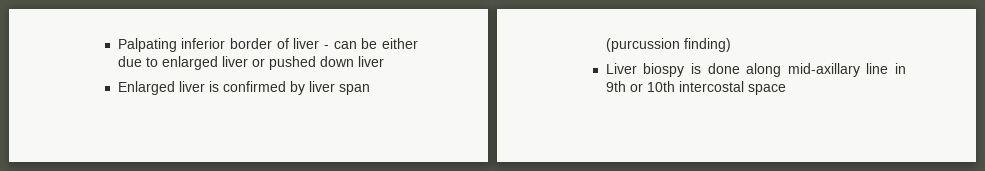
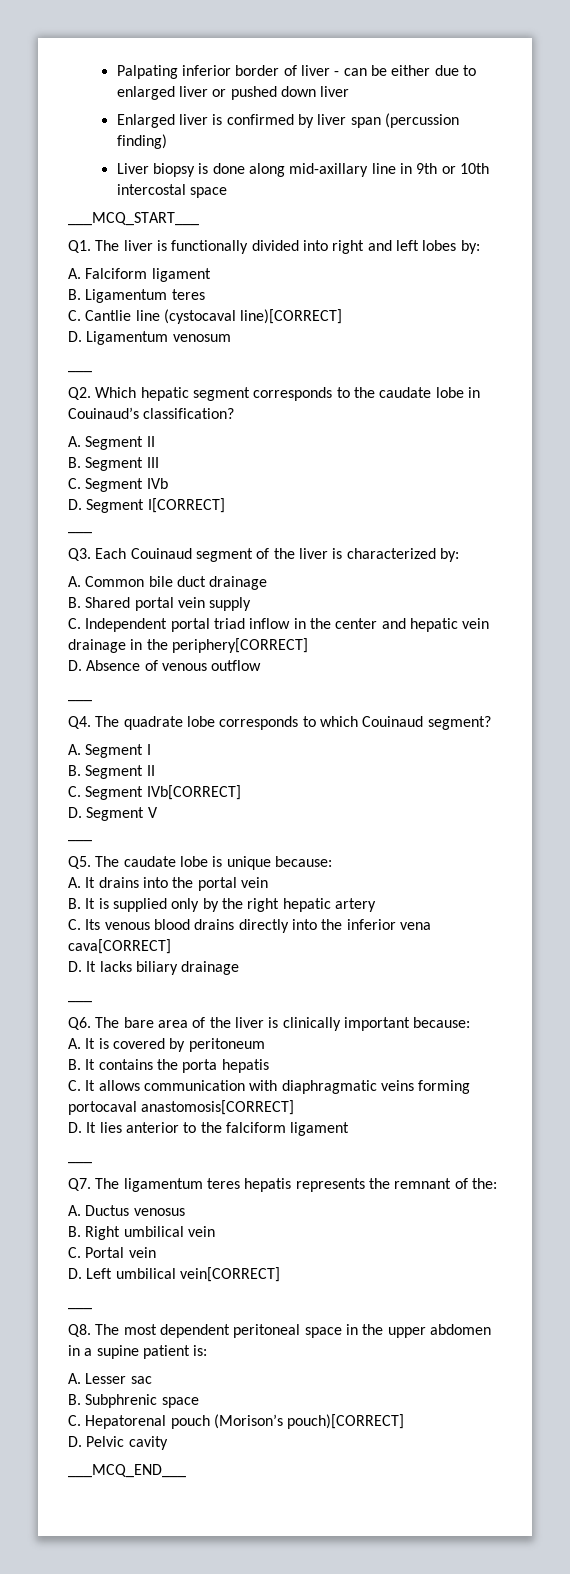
[605,38,680,52] (purcussion -> [384,113,459,128] (percussion
[643,63,685,77] biospy -> [153,163,196,177] biopsy
(786, 89) none -> [68,212,199,226] [68,240,480,254] [68,268,211,282] [68,289,205,303] [68,309,343,324] [68,331,231,345] [68,370,92,373] [68,387,480,401] [68,407,235,419] [68,436,155,450] [68,457,159,471] [68,478,168,492] [68,498,225,513] [68,531,92,534] [68,548,459,562] [68,576,268,590] [68,597,252,611] [68,618,490,632] [68,638,308,653] [68,660,262,671] [68,699,92,702] [68,716,491,730] [68,744,151,758] [68,765,155,779] [68,785,241,800] [68,807,158,821] [68,839,92,842] [68,856,332,870] [68,877,268,891] [68,898,376,912] [68,919,431,933] [68,939,171,954] [68,961,240,975] [68,1000,92,1003] [68,1017,471,1031] [68,1038,265,1052] [68,1059,269,1073] [68,1080,471,1094] [68,1100,295,1115] [68,1122,350,1136] [68,1161,92,1164] [68,1178,497,1192] [68,1205,185,1216] [68,1226,215,1240] [68,1247,156,1258] [68,1267,280,1282] [68,1307,92,1310] [68,1324,491,1338] [68,1345,208,1359] [68,1373,152,1384] [68,1394,199,1408] [68,1414,405,1429] [68,1436,168,1450] [68,1464,186,1478] // ___MCQ_START___ // Q1. The liver is functionally divided into right and left lobes by: // A. Falciform ligament // B. Ligamentum teres // C. Cantlie line (cystocaval line)[CORRECT] // D. Ligamentum venosum // ___ // Q2. Which hepatic segment corresponds to the caudate lobe in Couinaud’s classification? // A. Segment II // B. Segment III // C. Segment IVb // D. Segment I[CORRECT] // ___ // Q3. Each Couinaud segment of the liver is characterized by: // A. Common bile duct drainage // B. Shared portal vein supply // C. Independent portal triad inflow in the center and hepatic vein drainage in the periphery[CORRECT] // D. Absence of venous outflow // ___ // Q4. The quadrate lobe corresponds to which Couinaud segment? // A. Segment I // B. Segment II // C. Segment IVb[CORRECT] // D. Segment V // ___ // Q5. The caudate lobe is unique because: // A. It drains into the portal vein // B. It is supplied only by the right hepatic artery // C. Its venous blood drains directly into the inferior vena cava[CORRECT] // D. It lacks biliary drainage // ___ // Q6. The bare area of the liver is clinically important because: // A. It is covered by peritoneum // B. It contains the porta hepatis // C. It allows communication with diaphragmatic veins forming portocaval anastomosis[CORRECT] // D. It lies anterior to the falciform ligament // ___ // Q7. The ligamentum teres hepatis represents the remnant of the: // A. Ductus venosus // B. Right umbilical vein // C. Portal vein // D. Left umbilical vein[CORRECT] // ___ // Q8. The most dependent peritoneal space in the upper abdomen in a supine patient is: // A. Lesser sac // B. Subphrenic space // C. Hepatorenal pouch (Morison’s pouch)[CORRECT] // D. Pelvic cavity // ___MCQ_END___

